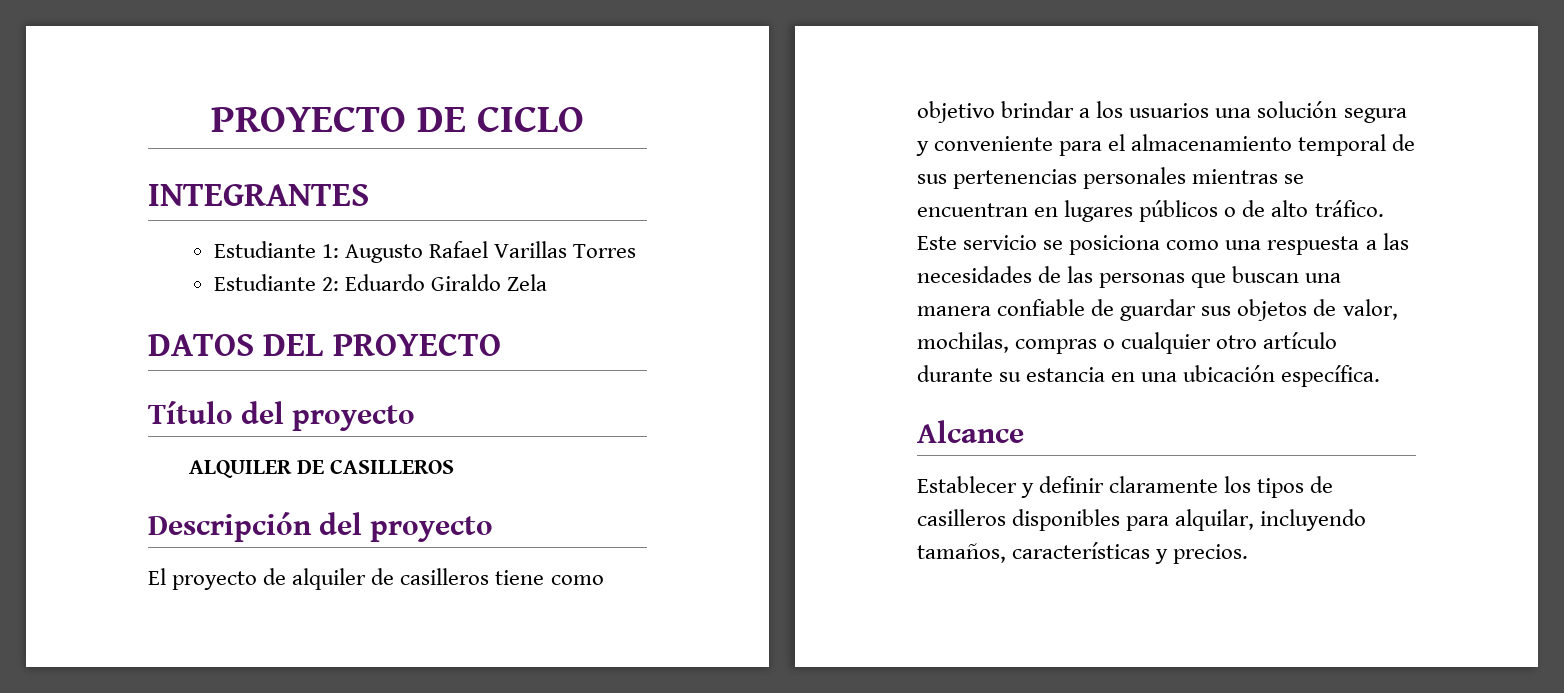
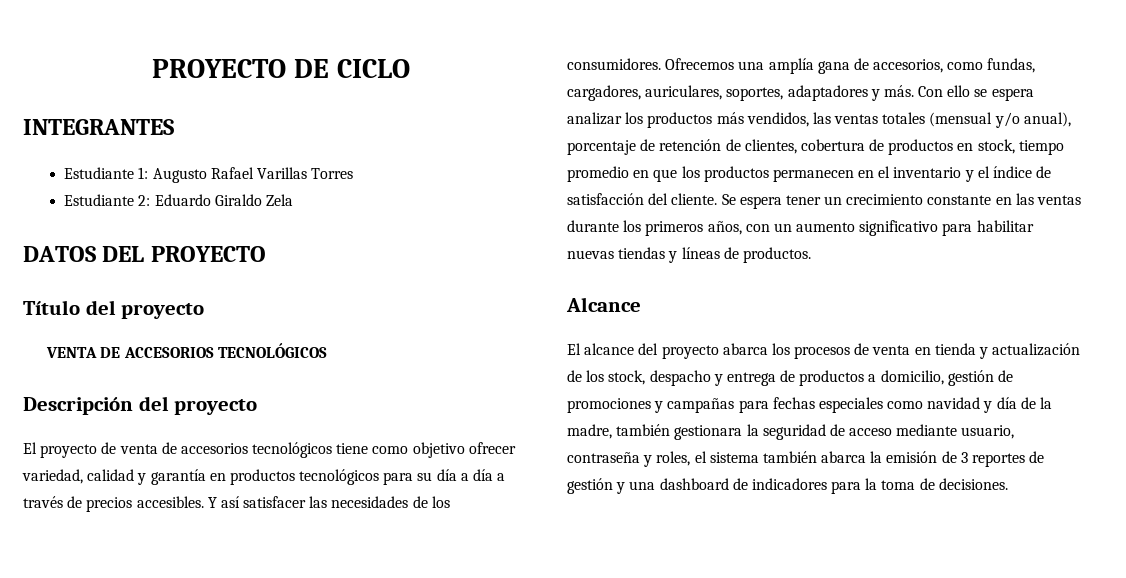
[189,459,455,478] ALQUILER DE CASILLEROS -> [46,343,327,358] VENTA DE ACCESORIOS TECNOLÓGICOS
[292,568,604,590] [917,101,1407,123] [916,134,1416,156] [917,167,1305,189] [917,200,1384,222] [917,233,1409,255] [917,266,1342,288] [917,299,1398,321] [917,332,1338,354] [917,365,1381,387] [917,420,1024,443] [917,476,1334,498] [917,509,1367,531] [917,542,1249,564] alquiler de casilleros tiene como objetivo brindar a los usuarios una solución segura y conveniente para el almacenamiento temporal de sus pertenencias personales mientras se encuentran en lugares públicos o de alto tráfico. Este servicio se posiciona como una respuesta a las necesidades de las personas que buscan una manera confiable de guardar sus objetos de valor, mochilas, compras o cualquier otro artículo durante su estancia en una ubicación específica. // Alcance // Establecer y definir claramente los tipos de casilleros disponibles para alquilar, incluyendo tamaños, características y precios. -> [119,442,516,458] [22,469,506,485] [23,496,450,512] [567,58,1036,74] [567,85,1034,101] [567,112,1071,128] [567,139,1064,155] [567,166,1052,182] [567,193,1082,209] [567,220,1034,236] [567,247,811,263] [566,297,641,312] [567,343,1081,359] [567,370,1014,386] [567,397,1053,413] [567,424,1015,440] [567,451,1045,467] [567,478,1008,494] venta de accesorios tecnológicos tiene como objetivo ofrecer variedad, calidad y garantía en productos tecnológicos para su día a día a través de precios accesibles. Y así satisfacer las necesidades de los consumidores. Ofrecemos una amplía gana de accesorios, como fundas, cargadores, auriculares, soportes, adaptadores y más. Con ello se espera analizar los productos más vendidos, las ventas totales (mensual y/o anual), porcentaje de retención de clientes, cobertura de productos en stock, tiempo promedio en que los productos permanecen en el inventario y el índice de satisfacción del cliente. Se espera tener un crecimiento constante en las ventas durante los primeros años, con un aumento significativo para habilitar nuevas tiendas y líneas de productos. // Alcance // El alcance del proyecto abarca los procesos de venta en tienda y actualización de los stock, despacho y entrega de productos a domicilio, gestión de promociones y campañas para fechas especiales como navidad y día de la madre, también gestionara la seguridad de acceso mediante usuario, contraseña y roles, el sistema también abarca la emisión de 3 reportes de gestión y una dashboard de indicadores para la toma de decisiones.

